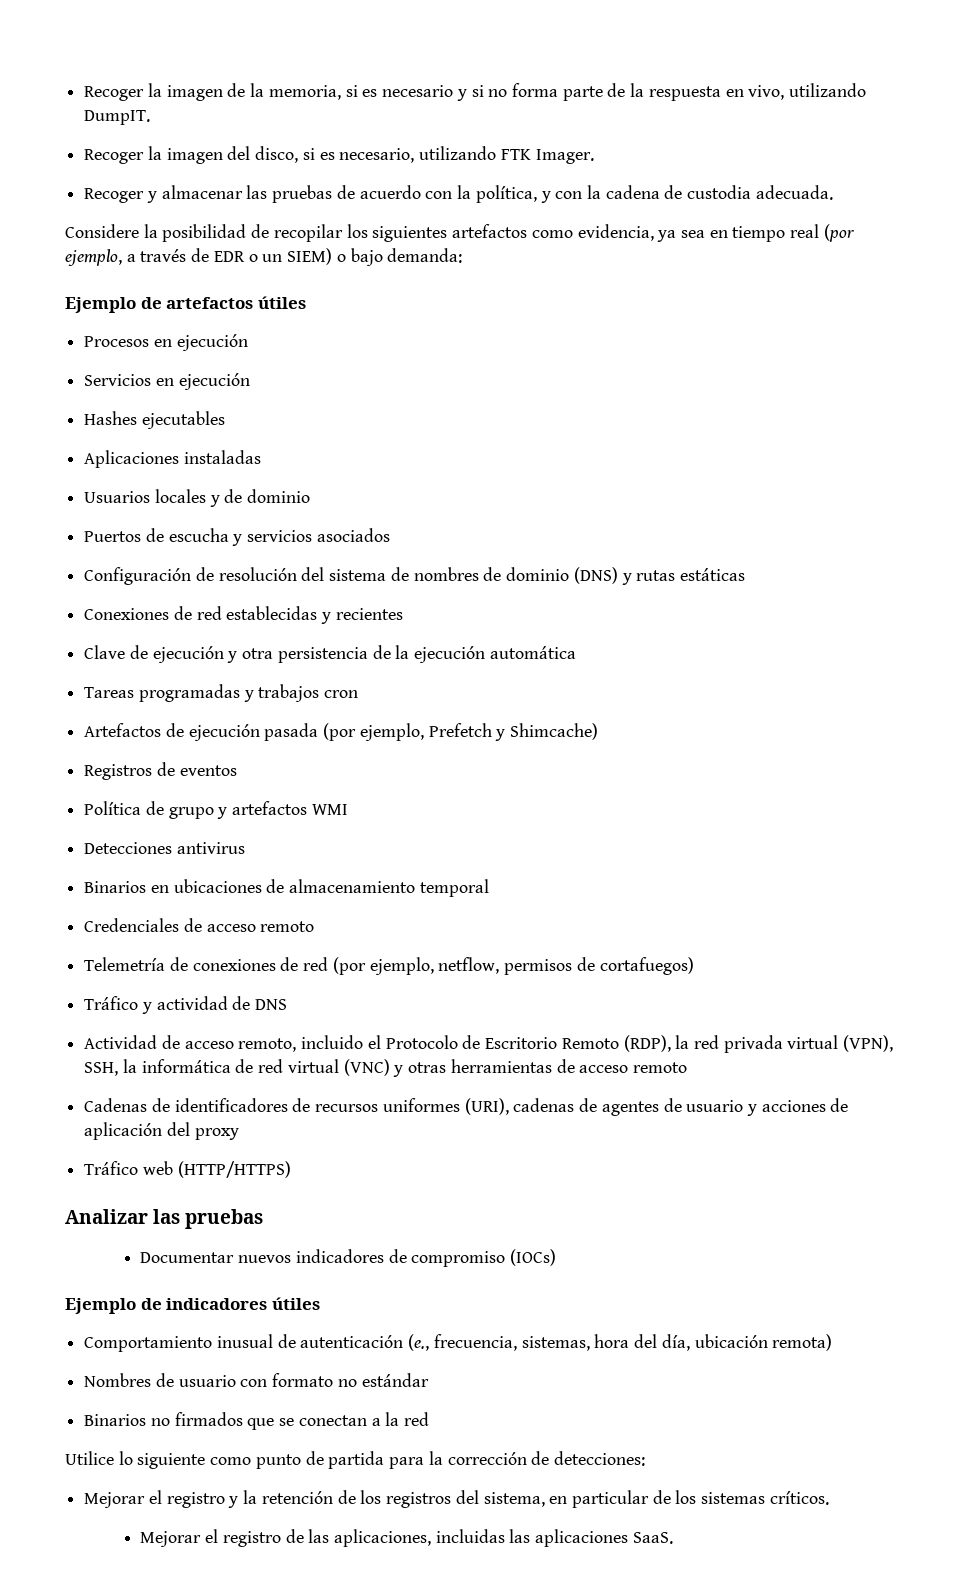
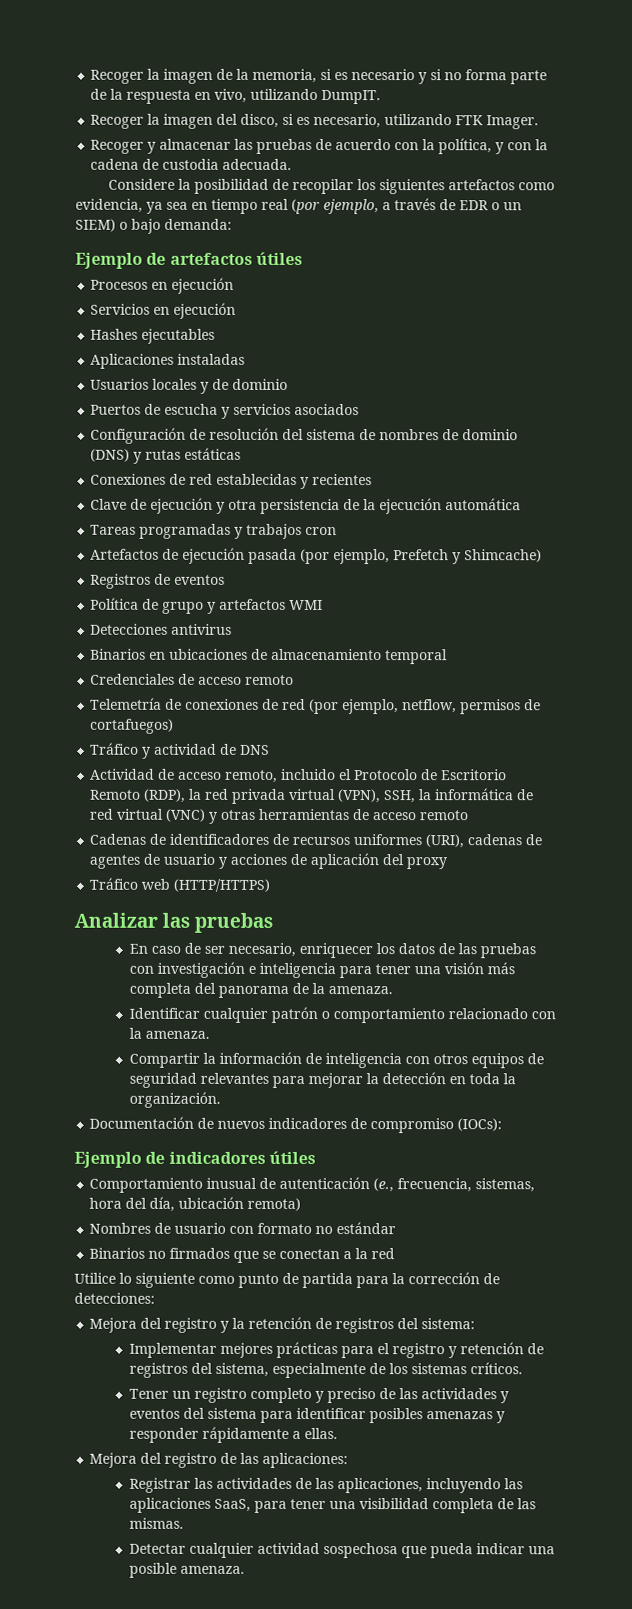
[140,1252,235,1263] Documentar -> [128,942,536,959] [128,961,515,979] [128,982,393,998] [128,1006,556,1024] [128,1027,210,1039] [128,1051,544,1069] [128,1072,516,1089] [128,1091,221,1108] [89,1116,215,1129] En caso de ser necesario, enriquecer los datos de las pruebas con investigación e inteligencia para tener una visión más completa del panorama de la amenaza. // Identificar cualquier patrón o comportamiento relacionado con la amenaza. // Compartir la información de inteligencia con otros equipos de seguridad relevantes para mejorar la detección en toda la organización. // Documentación de
[509,1249,556,1266] (IOCs) -> [457,1118,503,1132] (IOCs):
[84,1490,162,1508] Mejorar el -> [89,1317,163,1333] Mejora del
[360,1490,382,1504] los -> [335,1318,476,1334] [128,1341,544,1359] registros del sistema: // Implementar mejores prácticas para el registro y retención de
[549,1490,649,1508] en particular -> [271,1362,366,1379] especialmente
[140,1529,673,1547] Mejorar el registro de las aplicaciones, incluidas las aplicaciones SaaS. -> [128,1387,509,1404] [128,1407,505,1424] [128,1426,338,1443] [89,1452,349,1469] [128,1477,523,1494] [128,1497,536,1514] [128,1517,184,1529] [128,1542,555,1559] [128,1562,245,1578] Tener un registro completo y preciso de las actividades y eventos del sistema para identificar posibles amenazas y responder rápidamente a ellas. // Mejora del registro de las aplicaciones: // Registrar las actividades de las aplicaciones, incluyendo las aplicaciones SaaS, para tener una visibilidad completa de las mismas. // Detectar cualquier actividad sospechosa que pueda indicar una posible amenaza.

